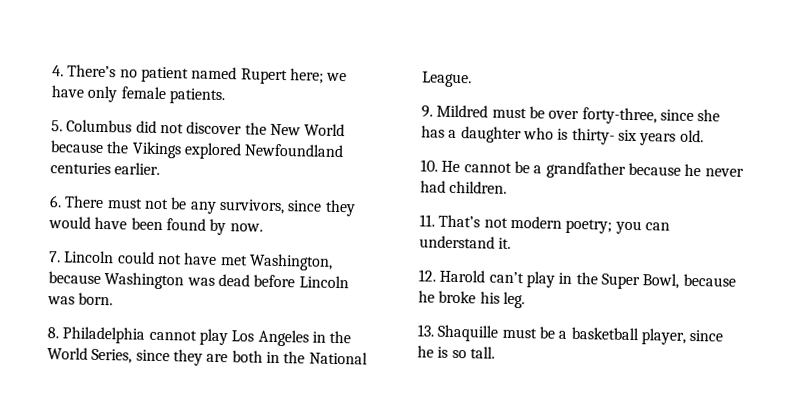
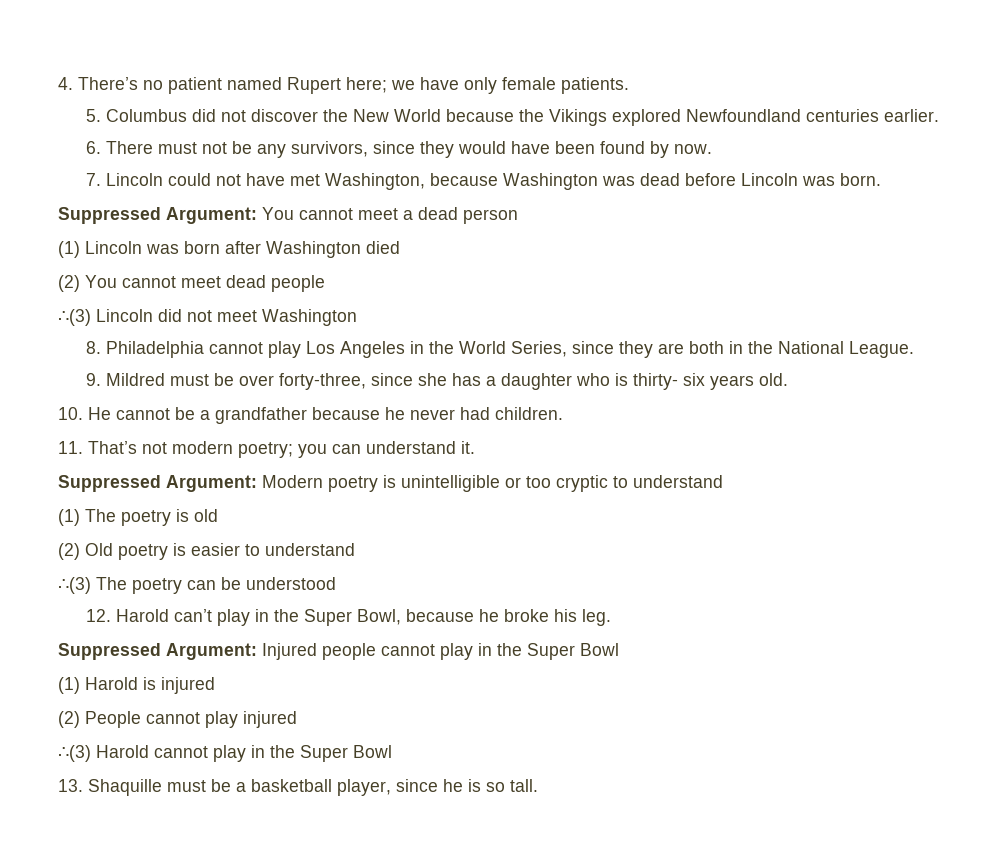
(114, 299) none -> [58,207,518,224] [58,241,400,258] [58,275,325,292] [58,309,357,326] // Suppressed Argument: You cannot meet a dead person // (1) Lincoln was born after Washington died // (2) You cannot meet dead people // ∴(3) Lincoln did not meet Washington
(512, 243) none -> [58,475,723,492] [58,509,218,526] [58,543,355,560] [58,577,336,594] // Suppressed Argument: Modern poetry is unintelligible or too cryptic to understand // (1) The poetry is old // (2) Old poetry is easier to understand // ∴(3) The poetry can be understood
(525, 300) none -> [58,643,619,660] [58,677,215,694] [58,711,297,728] [58,745,392,762] // Suppressed Argument: Injured people cannot play in the Super Bowl // (1) Harold is injured // (2) People cannot play injured // ∴(3) Harold cannot play in the Super Bowl

